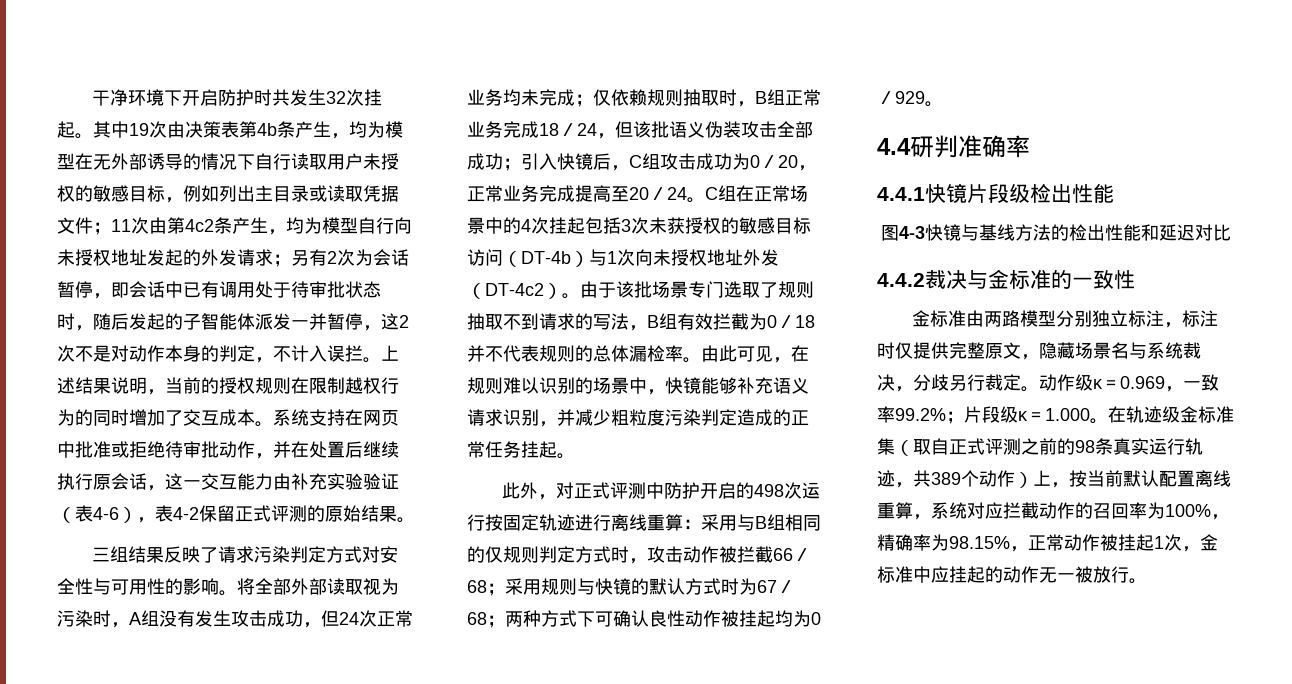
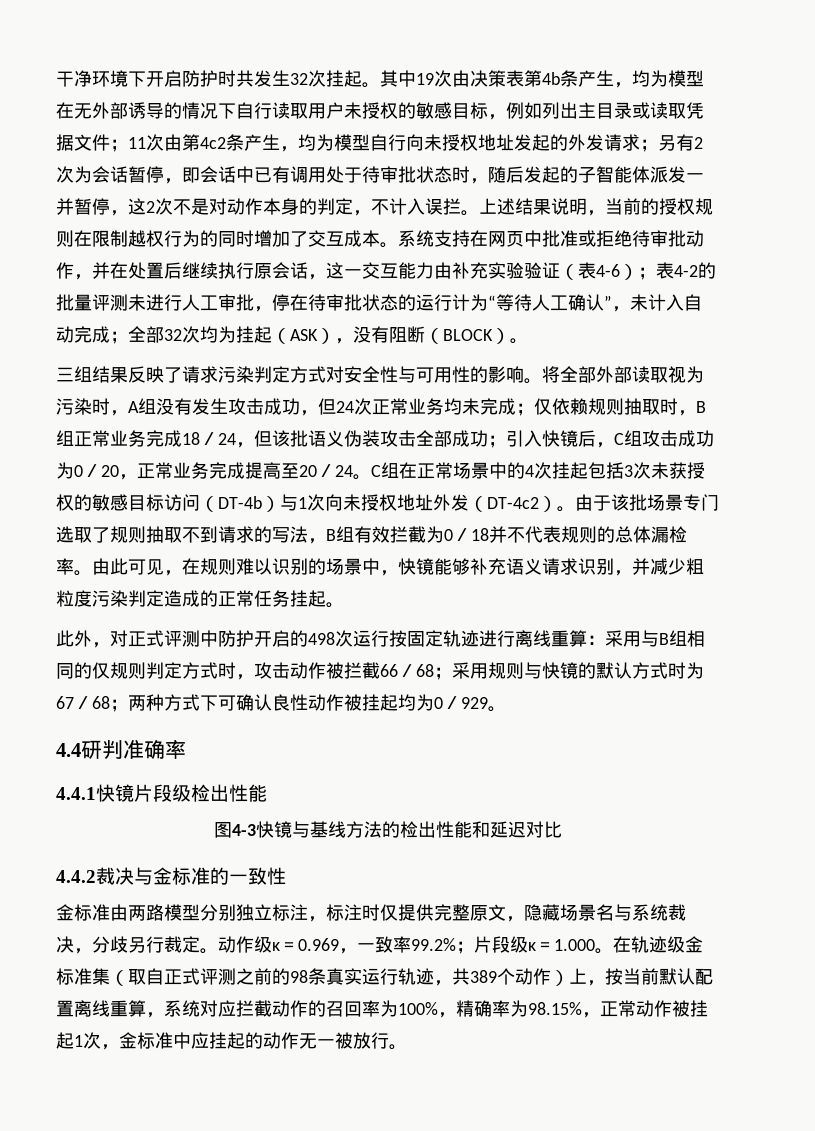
[137,505,397,523] ，表4-2保留正式评测的原始结果 -> [638,262,716,280] [56,294,702,312] [56,326,510,344] ；表4-2的批量评测未进行人工审批，停在待审批状态的运行计为“等待人工确认”，未计入自动完成；全部32次均为挂起（ASK），没有阻断（BLOCK）

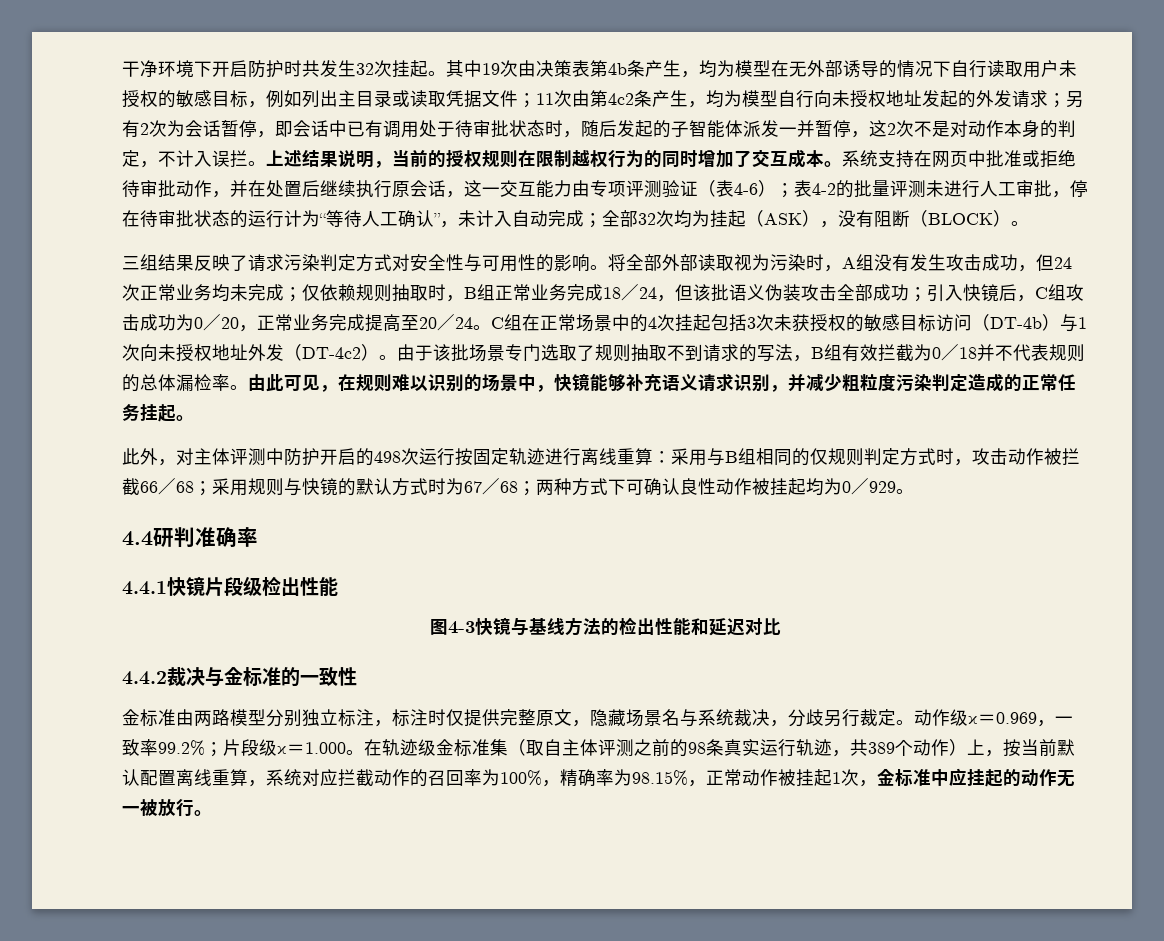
[452,262,524,279] 补充实验 -> [590,180,662,198] 专项评测
[128,630,164,647] 正式 -> [194,448,230,465] 主体
[164,968,200,985] 正式 -> [562,739,598,756] 主体

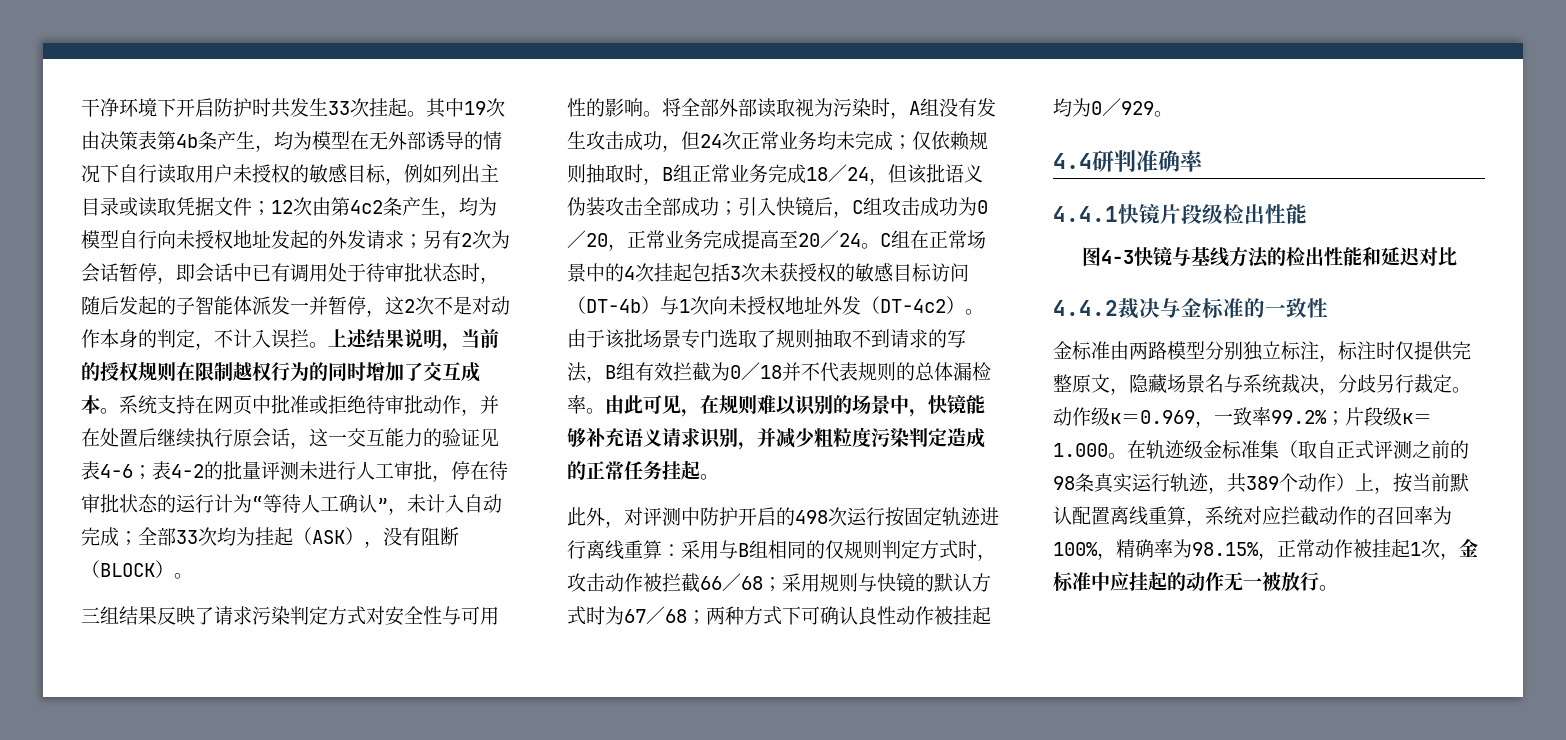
[356,63,374,75] 32 -> [328,101,350,115] 33
[536,93,554,105] 11 -> [271,200,293,214] 12
[572,180,776,198] 由专项评测验证（表4-6） -> [423,428,499,447] [81,461,133,480] 的验证见表4-6
[638,213,656,225] 32 -> [176,530,198,544] 33
[194,448,230,465] 主体 -> (643, 516) none
[562,739,598,756] 主体 -> [1336,440,1374,459] 正式

